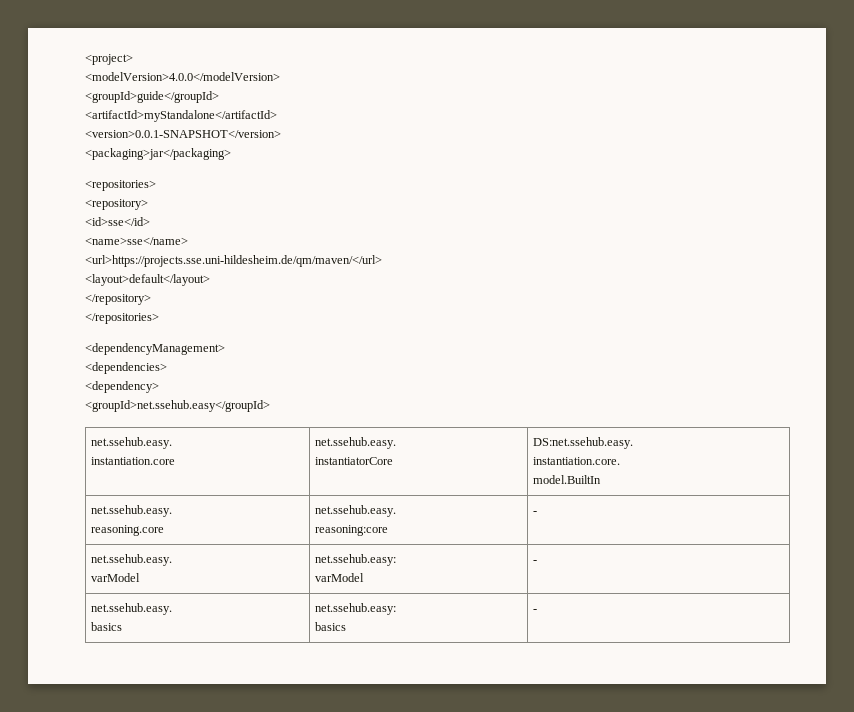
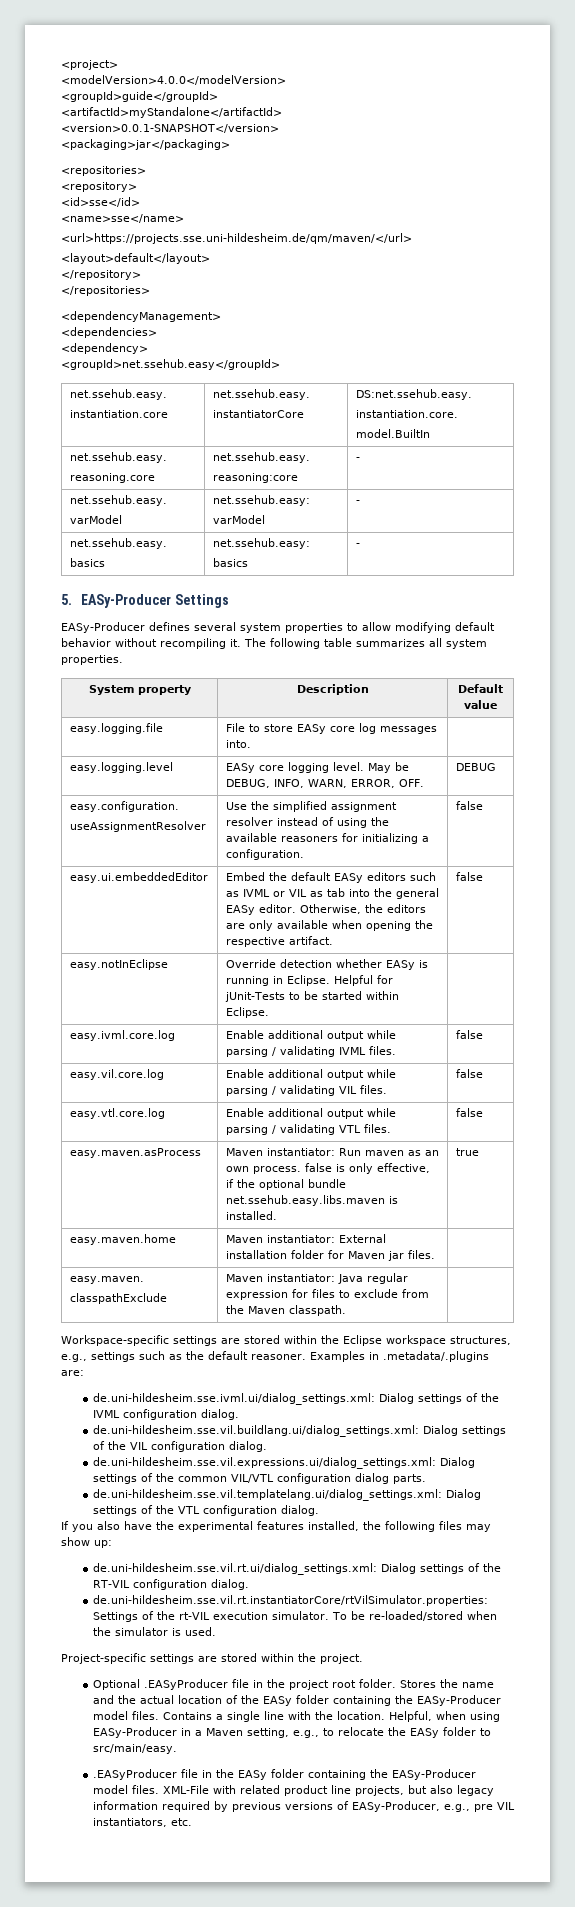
(538, 610) none -> [61,594,229,608] [61,622,495,633] [61,638,487,649] [61,655,123,665] [88,685,191,695] [296,684,369,695] [458,684,503,693] [464,700,497,709] [69,723,163,734] [225,723,437,734] [225,740,251,748] [69,762,173,773] [225,762,409,773] [225,779,424,788] [455,763,496,771] [69,801,179,812] [69,821,206,832] [225,801,397,812] [225,817,389,828] [225,833,429,844] [225,849,304,860] [455,801,483,810] [69,872,208,883] [225,872,436,883] [225,888,439,899] [225,904,426,915] [225,920,433,931] [225,936,333,947] [455,872,483,881] [69,959,168,970] [225,959,428,970] [225,975,393,986] [224,991,399,1002] [225,1007,269,1018] [69,1030,175,1041] [225,1030,396,1041] [225,1046,396,1057] [455,1030,483,1039] [69,1069,164,1080] [225,1069,396,1080] [225,1085,387,1096] [455,1069,483,1078] [69,1108,165,1119] [225,1108,396,1119] [225,1124,391,1135] [455,1108,483,1117] [69,1148,201,1158] [225,1148,439,1156] [225,1163,430,1174] [225,1179,346,1190] [225,1195,398,1206] [225,1211,277,1220] [455,1148,479,1156] [69,1234,176,1245] [225,1234,386,1243] [225,1250,435,1261] [69,1276,144,1284] [69,1293,167,1304] [225,1273,408,1284] [225,1289,429,1300] [225,1305,346,1316] [61,1335,511,1346] [61,1351,489,1362] [61,1370,84,1376] [92,1393,499,1405] [92,1409,239,1420] [92,1425,506,1437] [92,1441,267,1452] [92,1457,475,1469] [92,1473,426,1484] [92,1489,481,1501] [92,1505,319,1516] [61,1521,491,1532] [61,1537,112,1548] [92,1563,501,1575] [92,1579,249,1590] [92,1595,488,1606] [92,1611,497,1622] [92,1627,216,1636] [61,1653,363,1664] [92,1679,494,1690] [92,1695,501,1706] [92,1711,500,1722] [92,1727,491,1738] [92,1744,177,1754] [92,1769,476,1780] [92,1785,494,1796] [92,1801,515,1812] [92,1818,192,1827] // 5. EASy-Producer Settings // EASy-Producer defines several system properties to allow modifying default behavior without recompiling it. The following table summarizes all system properties. // System property | Description | Default value // easy.logging.file | File to store EASy core log messages into. | // easy.logging.level | EASy core logging level. May be DEBUG, INFO, WARN, ERROR, OFF. | DEBUG // easy.configuration. // useAssignmentResolver | Use the simplified assignment resolver instead of using the available reasoners for initializing a configuration. | false // easy.ui.embeddedEditor | Embed the default EASy editors such as IVML or VIL as tab into the general EASy editor. Otherwise, the editors are only available when opening the respective artifact. | false // easy.notInEclipse | Override detection whether EASy is running in Eclipse. Helpful for jUnit-Tests to be started within Eclipse. | // easy.ivml.core.log | Enable additional output while parsing / validating IVML files. | false // easy.vil.core.log | Enable additional output while parsing / validating VIL files. | false // easy.vtl.core.log | Enable additional output while parsing / validating VTL files. | false // easy.maven.asProcess | Maven instantiator: Run maven as an own process. false is only effective, if the optional bundle net.ssehub.easy.libs.maven is installed. | true // easy.maven.home | Maven instantiator: External installation folder for Maven jar files. | // easy.maven. // classpathExclude | Maven instantiator: Java regular expression for files to exclude from the Maven classpath. | // Workspace-specific settings are stored within the Eclipse workspace structures, e.g., settings such as the default reasoner. Examples in .metadata/.plugins are: // de.uni-hildesheim.sse.ivml.ui/dialog_settings.xml: Dialog settings of the IVML configuration dialog. // de.uni-hildesheim.sse.vil.buildlang.ui/dialog_settings.xml: Dialog settings of the VIL configuration dialog. // de.uni-hildesheim.sse.vil.expressions.ui/dialog_settings.xml: Dialog settings of the common VIL/VTL configuration dialog parts. // de.uni-hildesheim.sse.vil.templatelang.ui/dialog_settings.xml: Dialog settings of the VTL configuration dialog. // If you also have the experimental features installed, the following files may show up: // de.uni-hildesheim.sse.vil.rt.ui/dialog_settings.xml: Dialog settings of the RT-VIL configuration dialog. // de.uni-hildesheim.sse.vil.rt.instantiatorCore/rtVilSimulator.properties: Settings of the rt-VIL execution simulator. To be re-loaded/stored when the simulator is used. // Project-specific settings are stored within the project. // Optional .EASyProducer file in the project root folder. Stores the name and the actual location of the EASy folder containing the EASy-Producer model files. Contains a single line with the location. Helpful, when using EASy-Producer in a Maven setting, e.g., to relocate the EASy folder to src/main/easy. // .EASyProducer file in the EASy folder containing the EASy-Producer model files. XML-File with related product line projects, but also legacy information required by previous versions of EASy-Producer, e.g., pre VIL instantiators, etc.

